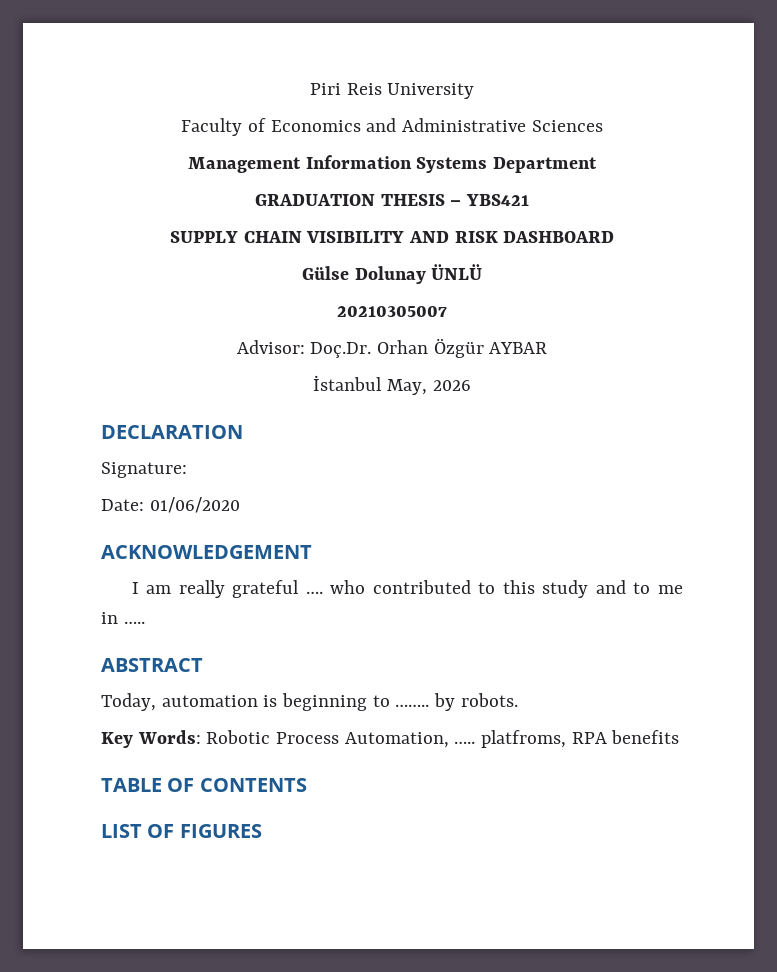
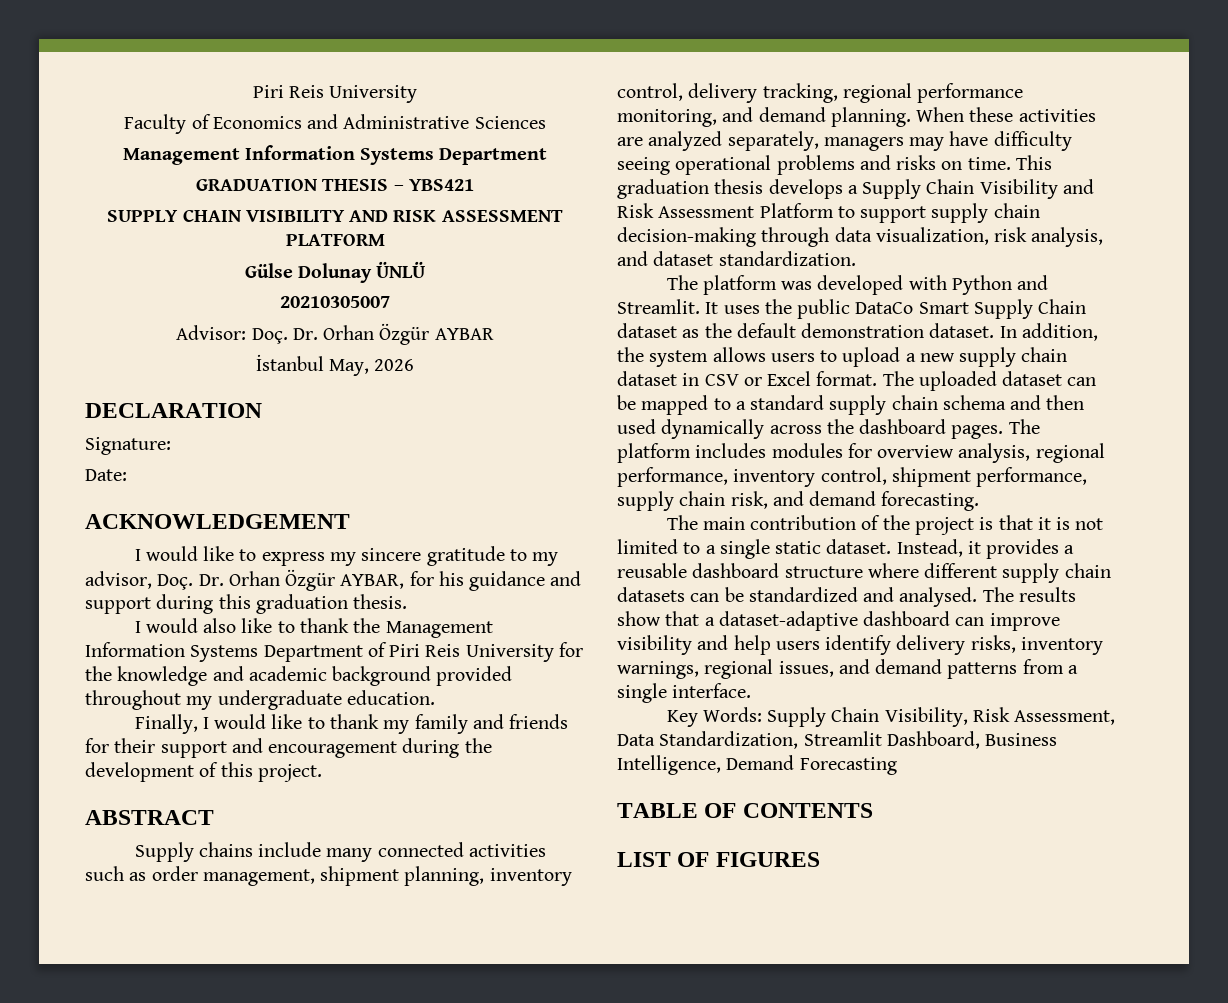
[503,231,615,243] DASHBOARD -> [441,210,563,222] [285,234,385,246] ASSESSMENT PLATFORM
[310,342,372,358] Doç.Dr. -> [251,328,318,344] Doç. Dr.
[149,497,240,513] 01/06/2020 -> (127, 475) none
[146,580,683,598] [101,612,145,624] [101,658,203,672] [101,693,518,711] [101,730,680,748] am really grateful …. who contributed to this study and to me in ….. // ABSTRACT // Today, automation is beginning to …….. by robots. // Key Words: Robotic Process Automation, ….. platfroms, RPA benefits -> [145,546,559,566] [85,569,582,591] [85,594,408,614] [134,618,493,638] [85,642,583,662] [85,666,513,686] [85,690,435,710] [134,714,569,734] [85,738,492,758] [85,762,322,782] [85,810,214,825] [134,842,546,862] [85,866,572,886] [617,83,1024,103] [617,107,1096,127] [617,131,1072,151] [617,155,1052,175] [617,179,1094,199] [617,203,1040,223] [617,227,1104,247] [617,251,856,266] [666,275,1049,295] [617,299,1087,319] [617,323,1098,341] [617,347,1068,367] [617,371,1097,391] [617,395,1085,415] [617,419,1040,439] [617,443,1105,463] [617,467,1088,487] [617,491,980,511] [666,515,1104,535] [617,539,1075,559] [617,563,1111,583] [617,587,1076,607] [617,611,1060,631] [617,635,1103,655] [617,659,1078,679] [617,683,752,703] [666,707,1116,727] [617,731,1058,749] [617,755,897,775] would like to express my sincere gratitude to my advisor, Doç. Dr. Orhan Özgür AYBAR, for his guidance and support during this graduation thesis. // I would also like to thank the Management Information Systems Department of Piri Reis University for the knowledge and academic background provided throughout my undergraduate education. // Finally, I would like to thank my family and friends for their support and encouragement during the development of this project. // ABSTRACT // Supply chains include many connected activities such as order management, shipment planning, inventory control, delivery tracking, regional performance monitoring, and demand planning. When these activities are analyzed separately, managers may have difficulty seeing operational problems and risks on time. This graduation thesis develops a Supply Chain Visibility and Risk Assessment Platform to support supply chain decision-making through data visualization, risk analysis, and dataset standardization. // The platform was developed with Python and Streamlit. It uses the public DataCo Smart Supply Chain dataset as the default demonstration dataset. In addition, the system allows users to upload a new supply chain dataset in CSV or Excel format. The uploaded dataset can be mapped to a standard supply chain schema and then used dynamically across the dashboard pages. The platform includes modules for overview analysis, regional performance, inventory control, shipment performance, supply chain risk, and demand forecasting. // The main contribution of the project is that it is not limited to a single static dataset. Instead, it provides a reusable dashboard structure where different supply chain datasets can be standardized and analysed. The results show that a dataset-adaptive dashboard can improve visibility and help users identify delivery risks, inventory warnings, regional issues, and demand patterns from a single interface. // Key Words: Supply Chain Visibility, Risk Assessment, Data Standardization, Streamlit Dashboard, Business Intelligence, Demand Forecasting

